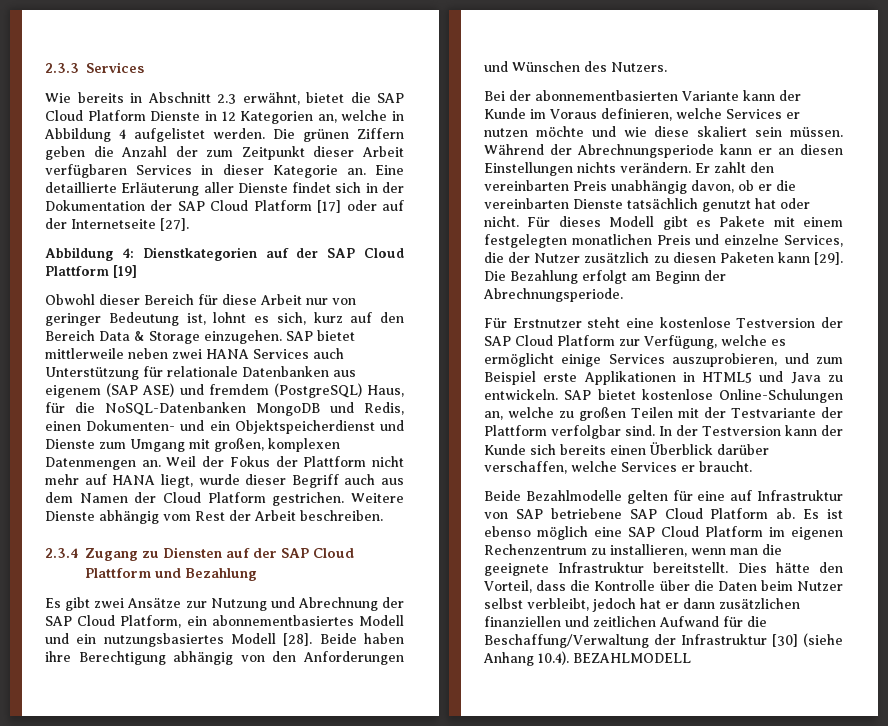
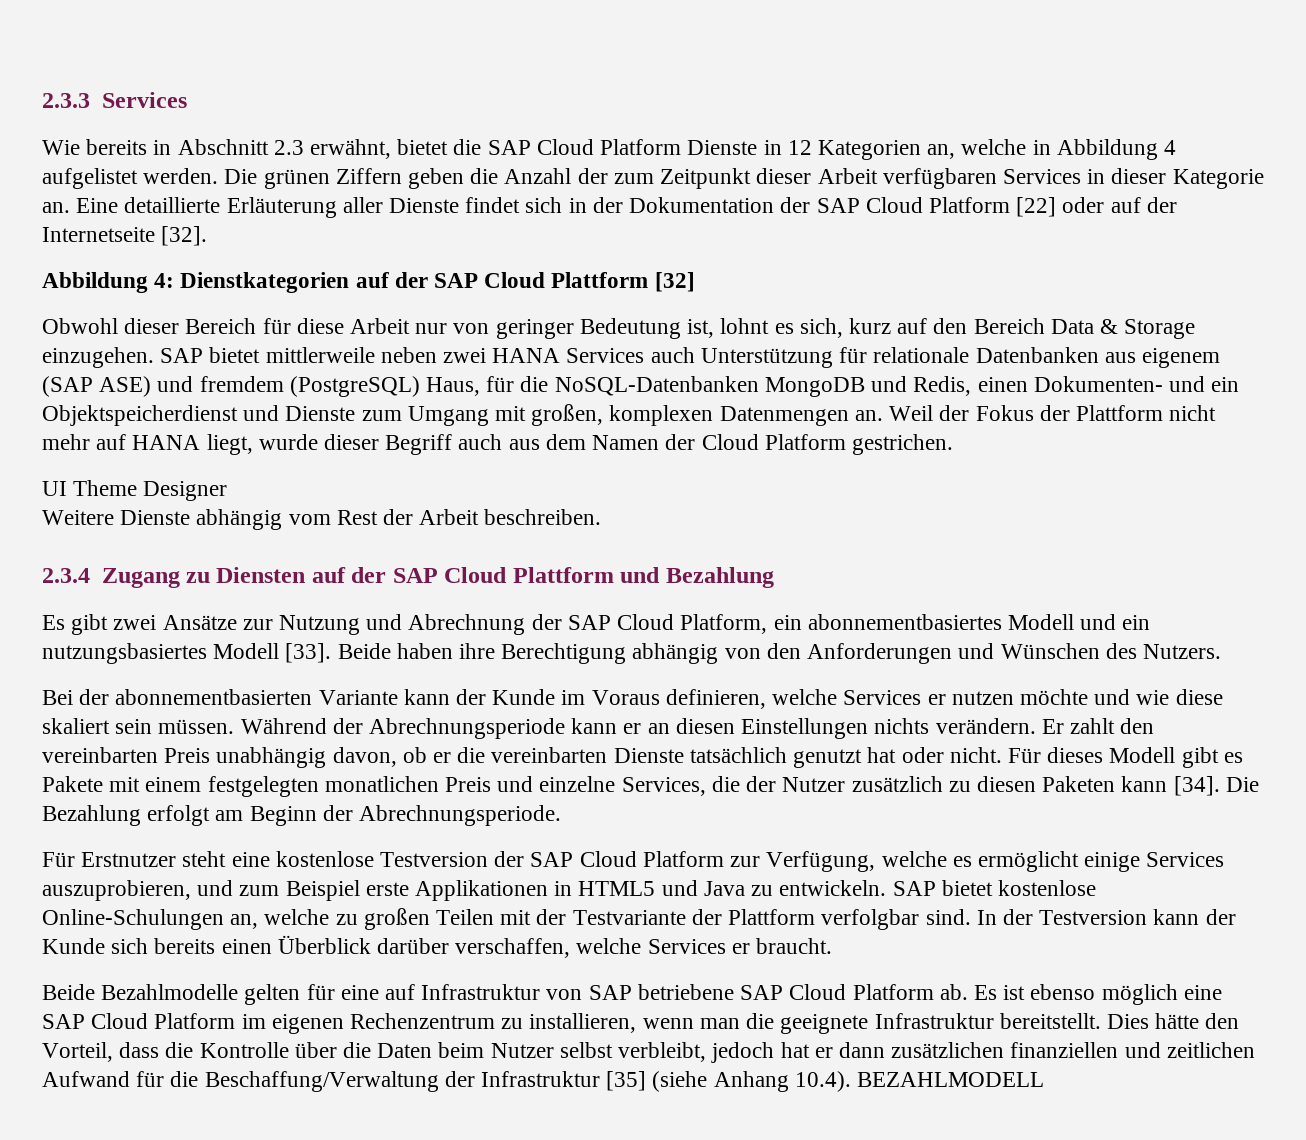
[317,200,342,213] [17] -> [1016,197,1057,217] [22]
[160,218,189,231] [27]. -> [161,226,208,246] [32].
[113,265,137,278] [19] -> [654,272,695,292] [32]
(345, 499) none -> [42,480,228,501] // UI Theme Designer //
[283,633,313,646] [28]. -> [285,643,332,663] [33].
[814,252,843,265] [29]. -> [1173,776,1220,796] [34].
[772,634,798,647] [30] -> [606,1071,647,1091] [35]

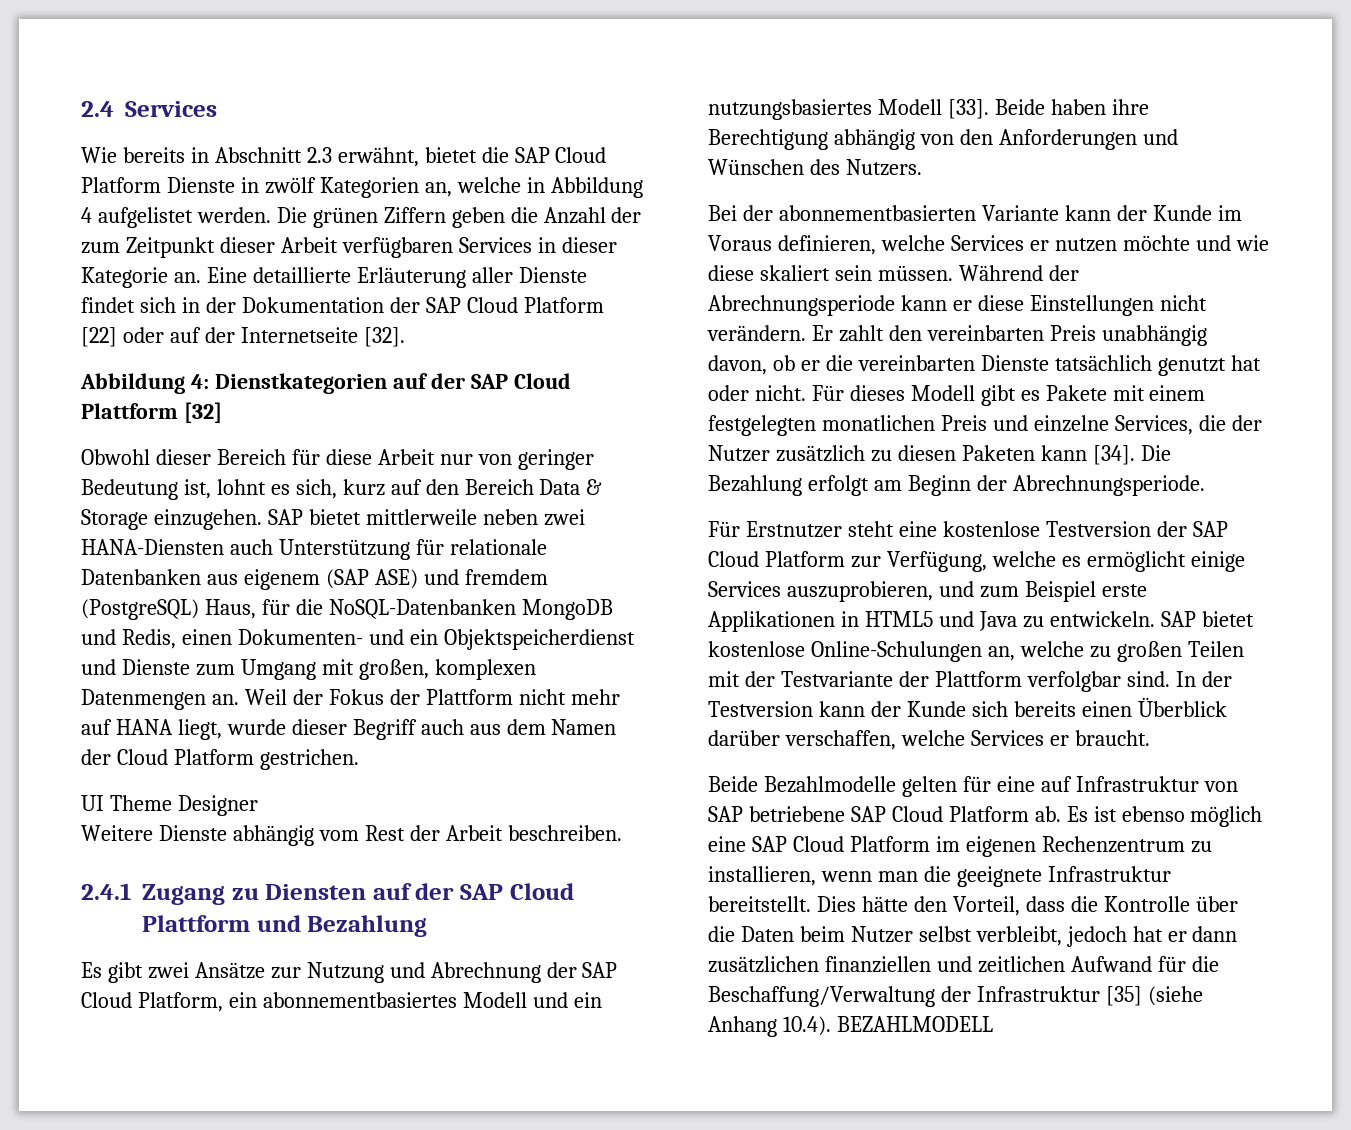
[42,93,90,108] 2.3.3 -> [81,101,114,117] 2.4
[787,140,812,155] 12 -> [264,177,316,194] zwölf
[492,348,645,363] HANA Services -> [81,539,224,555] HANA-Diensten
[42,568,90,583] 2.3.4 -> [81,883,131,900] 2.4.1
[647,718,930,739] an diesen Einstellungen nichts -> [977,295,1207,316] diese Einstellungen nicht

